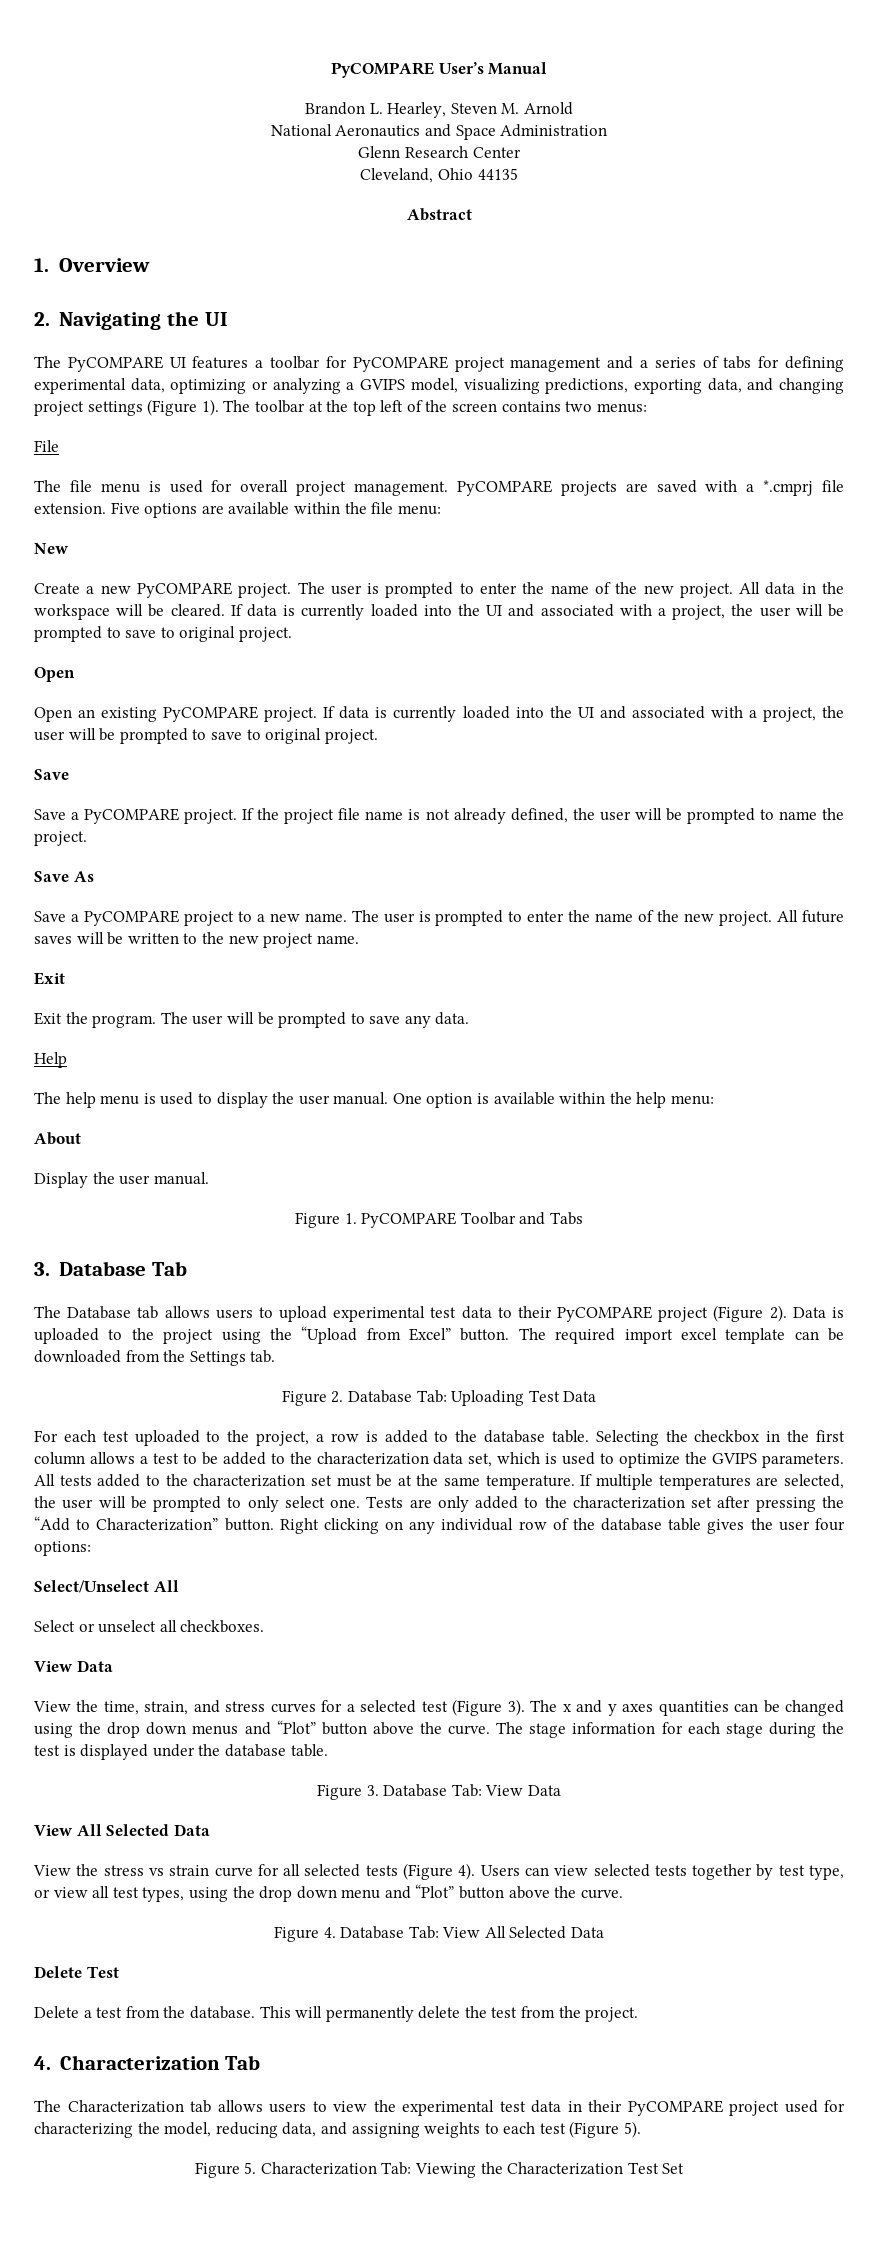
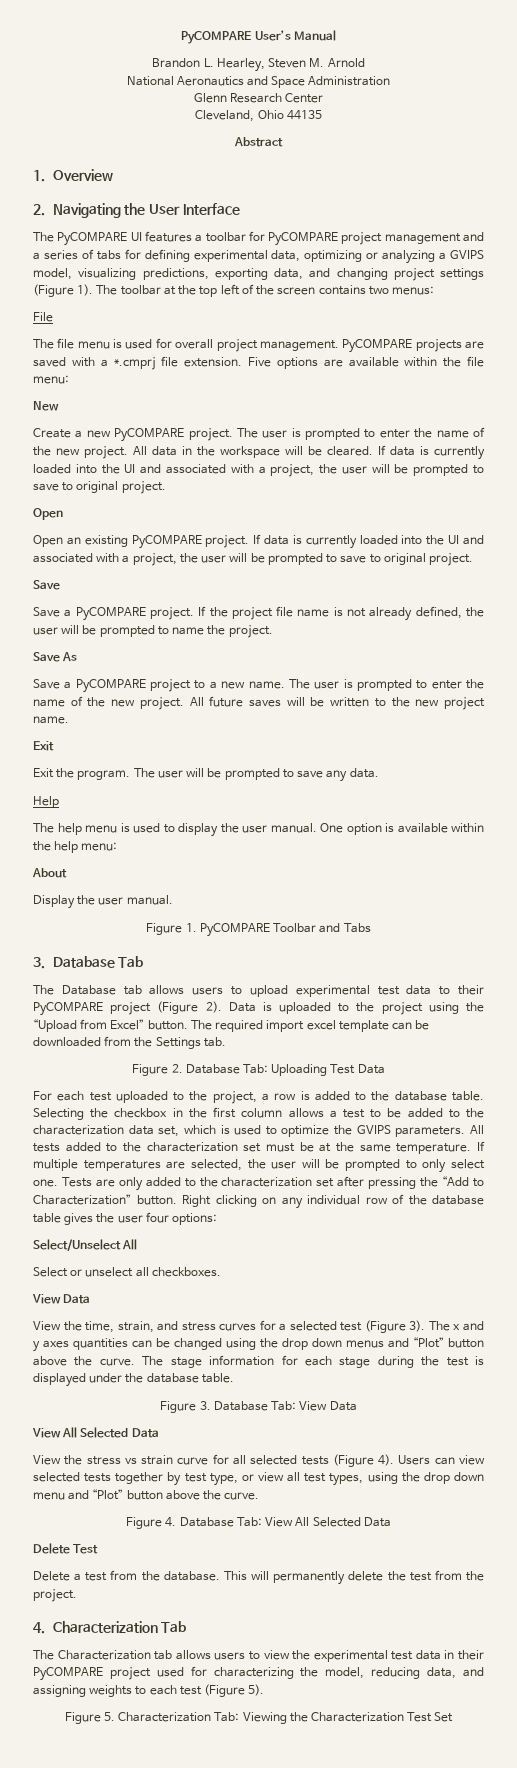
[204,312,228,326] UI -> [149,203,240,215] User Interface

